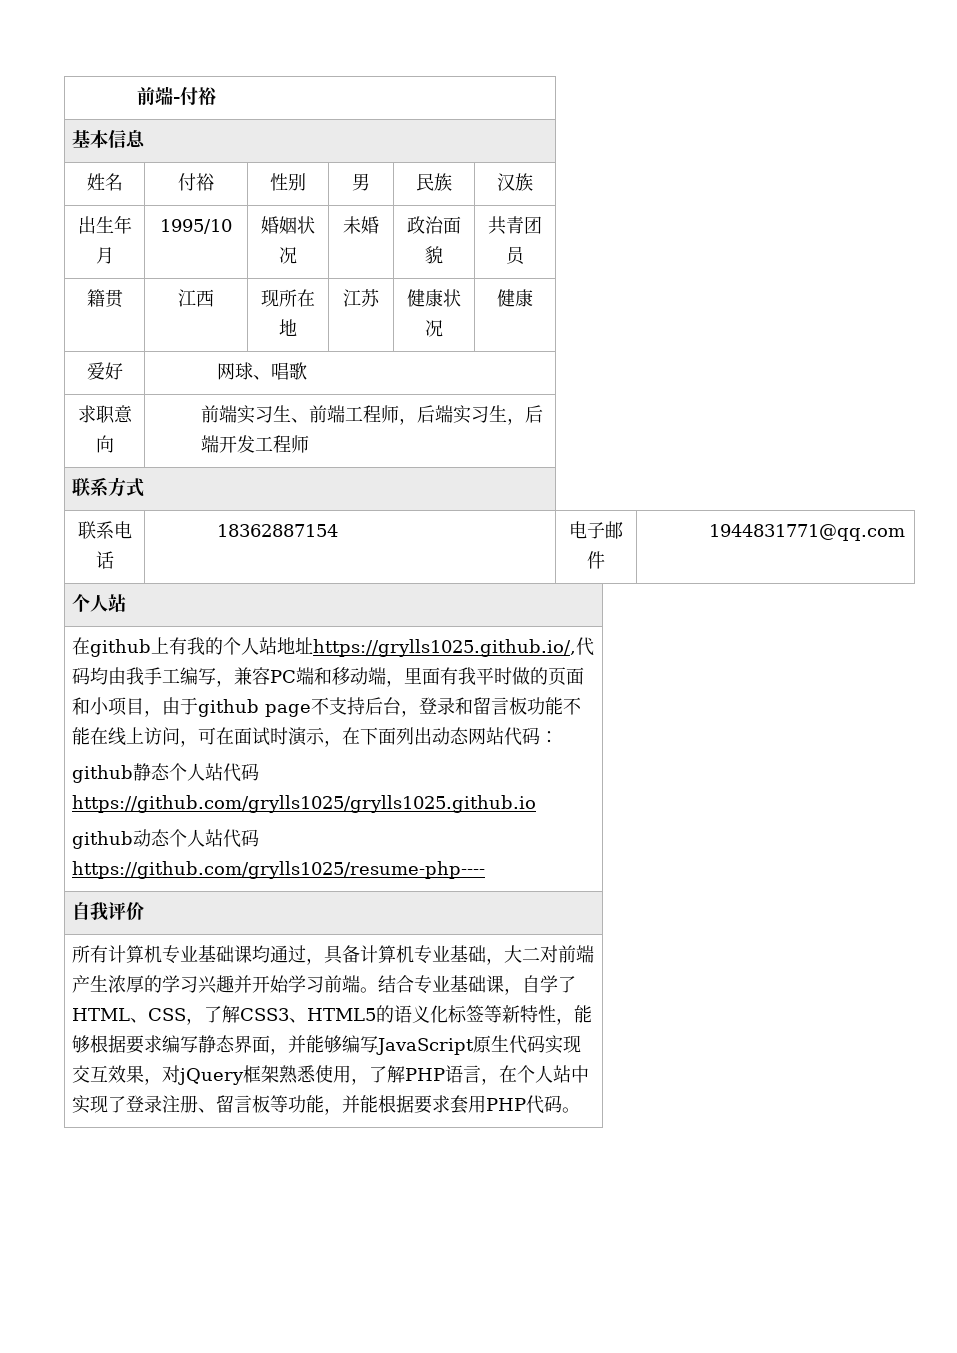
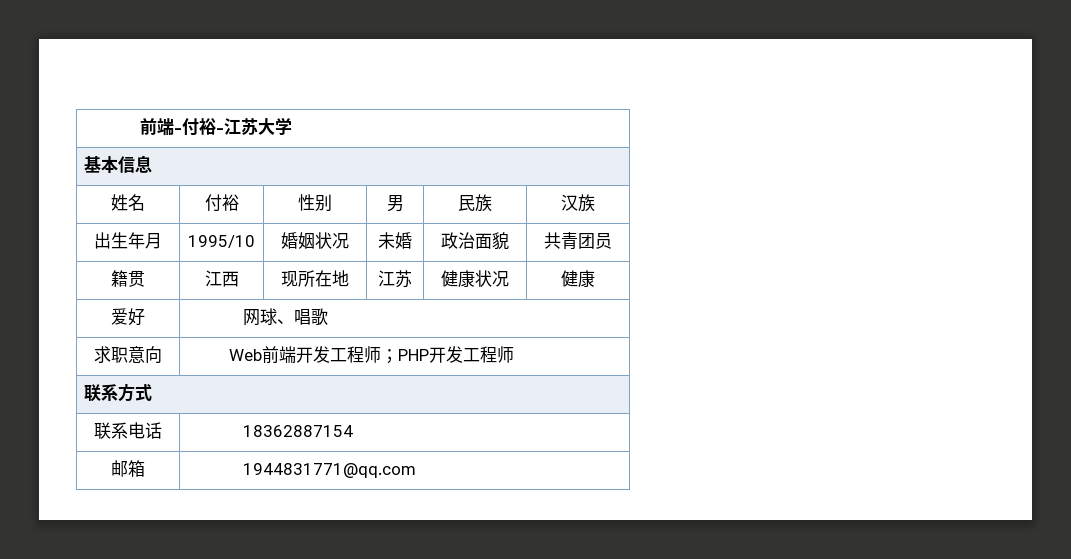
(217, 96) none -> [216,117,293,135] -江苏大学
[200,405,543,425] [200,435,219,453] 前端实习生、前端工程师，后端实习生，后端 -> [229,346,430,364] Web前端开发工程师；PHP
[569,521,623,539] [587,551,605,569] | 电子邮件 -> [111,460,145,477] // 邮箱
[72,594,127,612] [72,637,595,657] [72,667,585,687] [72,697,582,717] [72,727,559,747] [72,763,260,783] [72,795,537,813] [72,829,260,849] [72,861,486,879] [72,902,145,921] [72,945,595,965] [72,975,577,995] [72,1005,593,1025] [72,1035,582,1055] [72,1065,590,1085] [72,1095,581,1115] // 个人站 // 在github上有我的个人站地址https://grylls1025.github.io/,代码均由我手工编写，兼容PC端和移动端，里面有我平时做的页面和小项目，由于github page不支持后台，登录和留言板功能不能在线上访问，可在面试时演示，在下面列出动态网站代码： // github静态个人站代码https://github.com/grylls1025/grylls1025.github.io // github动态个人站代码https://github.com/grylls1025/resume-php---- // 自我评价 // 所有计算机专业基础课均通过，具备计算机专业基础，大二对前端产生浓厚的学习兴趣并开始学习前端。结合专业基础课，自学了HTML、CSS，了解CSS3、HTML5的语义化标签等新特性，能够根据要求编写静态界面，并能够编写JavaScript原生代码实现交互效果，对jQuery框架熟悉使用，了解PHP语言，在个人站中实现了登录注册、留言板等功能，并能根据要求套用PHP代码。 -> (417, 470) none

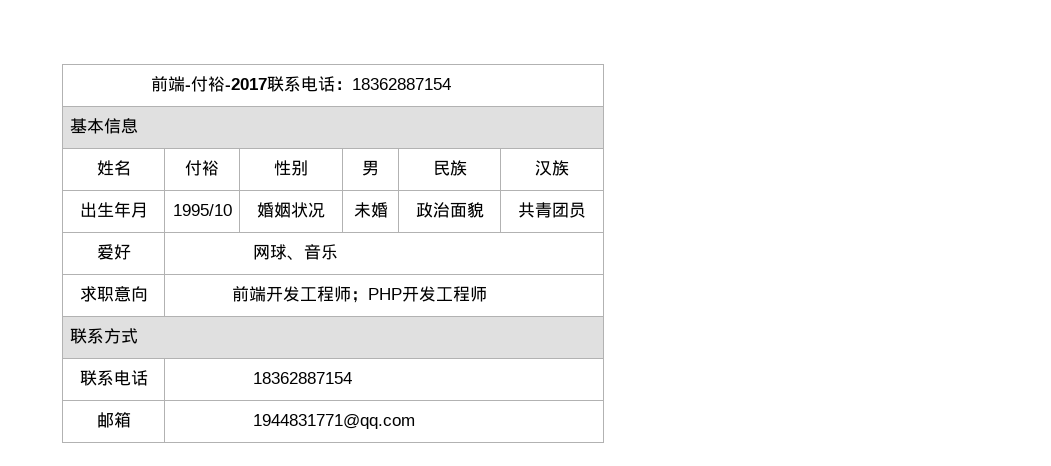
[216,117,293,135] -江苏大学 -> [224,76,451,92] -2017联系电话：18362887154
[111,270,145,287] [204,270,239,287] [281,270,349,287] [378,270,412,288] [441,270,509,288] [561,270,595,288] // 籍贯 | 江西 | 现所在地 | 江苏 | 健康状况 | 健康 -> (586, 210) none
[294,308,329,326] 唱歌 -> [303,244,338,260] 音乐
[229,349,263,361] Web -> (148, 294) none

